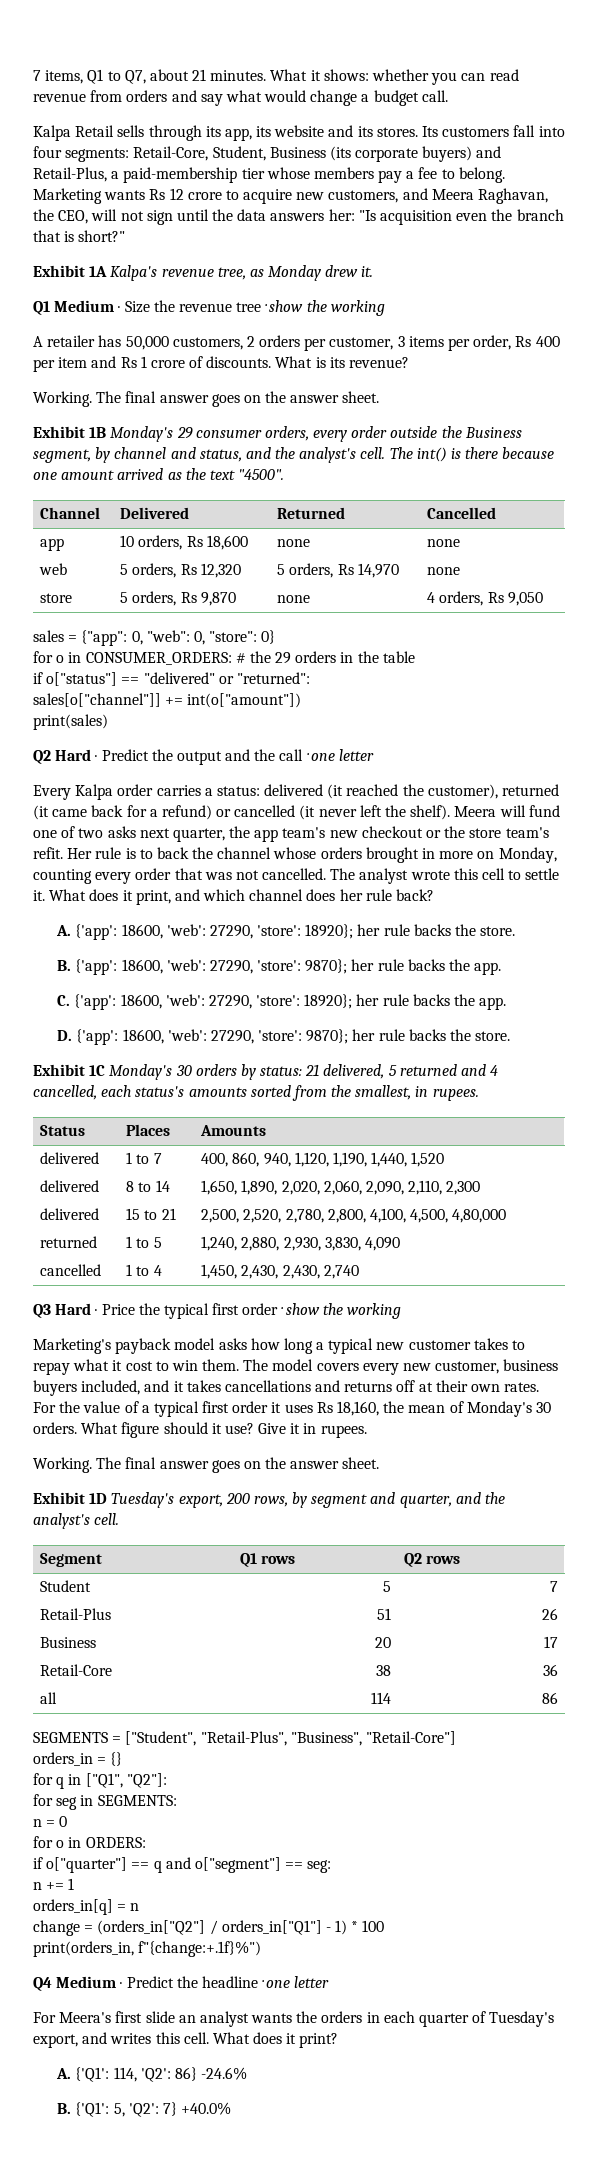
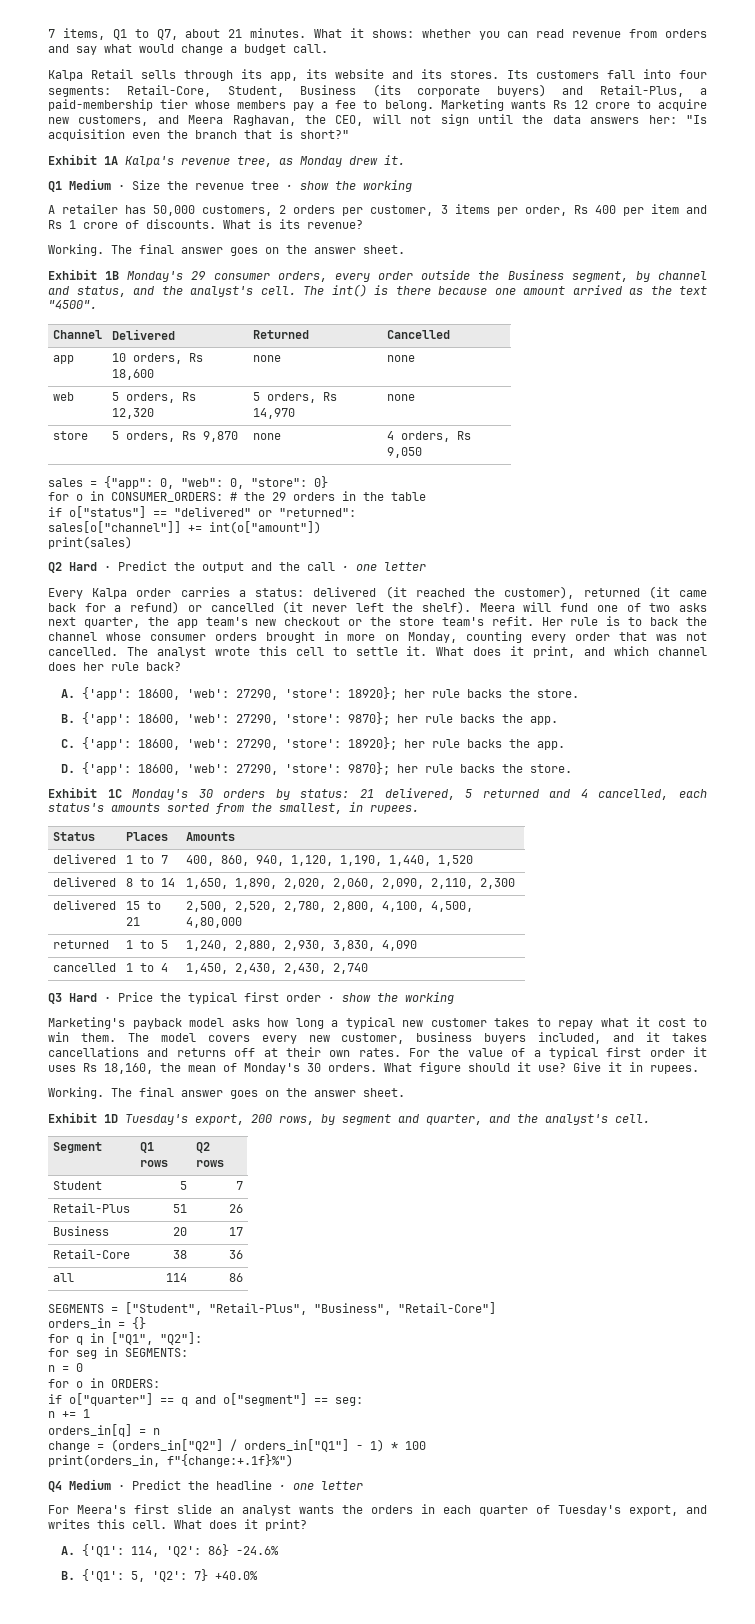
(317, 853) none -> [150,634,207,641] consumer

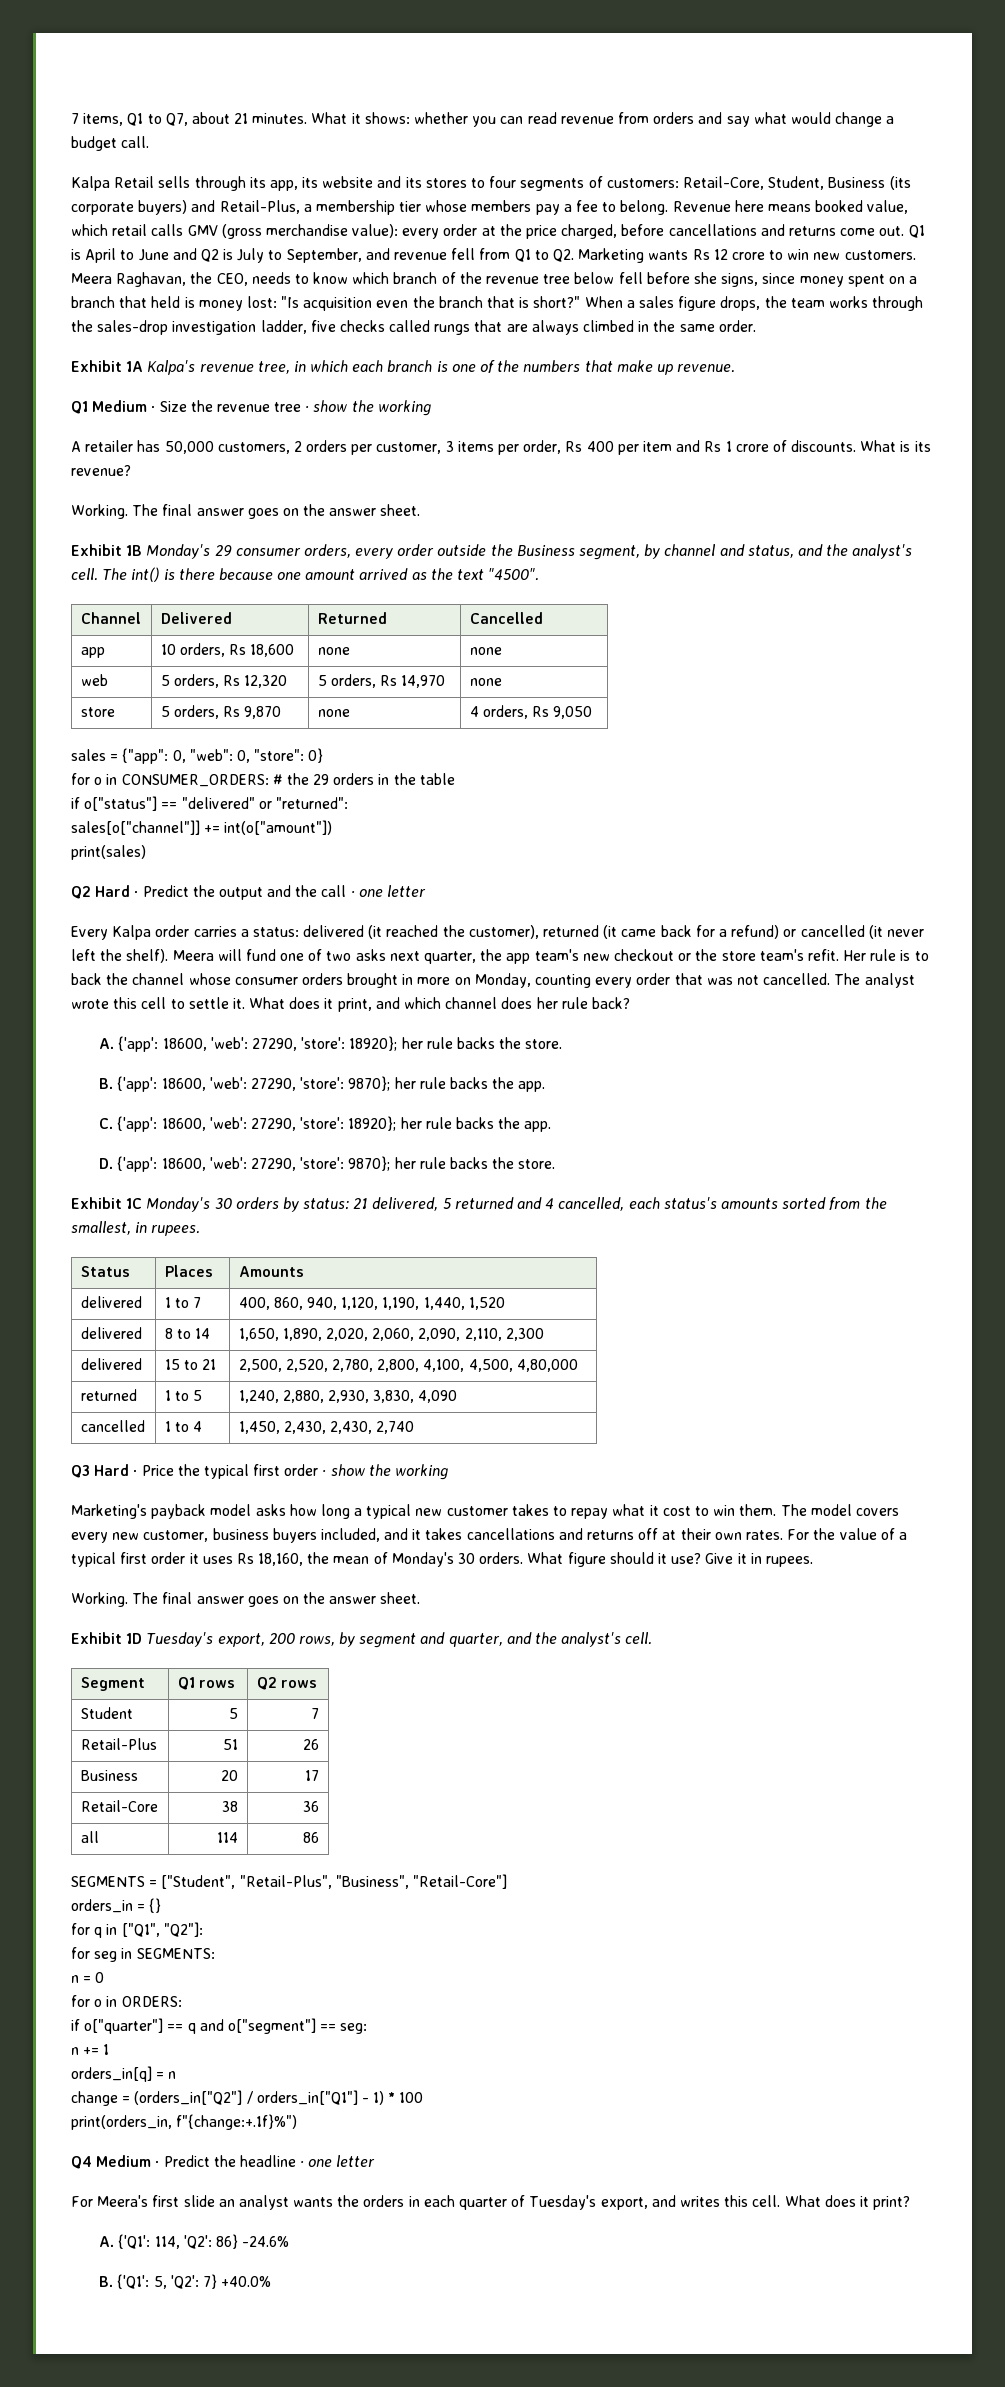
[450,69,707,79] [48,86,111,97] stores. Its customers fall into four segments: -> [425,176,679,191] stores to four segments of customers:
[48,99,153,111] paid-membership -> [315,200,395,215] membership
(434, 105) none -> [672,200,909,214] [71,224,925,239] [71,248,574,263] Revenue here means booked value, which retail calls GMV (gross merchandise value): every order at the price charged, before cancellations and returns come out. Q1 is April to June and Q2 is July to September, and revenue fell from Q1 to Q2.
[658,99,708,111] [48,114,677,126] acquire new customers, and Meera Raghavan, the CEO, will not sign until the data answers her: -> [787,249,916,260] [71,272,918,287] [71,296,277,311] win new customers. Meera Raghavan, the CEO, needs to know which branch of the revenue tree below fell before she signs, since money spent on a branch that held is money lost:
(349, 134) none -> [584,296,924,311] [71,320,756,335] When a sales figure drops, the team works through the sales-drop investigation ladder, five checks called rungs that are always climbed in the same order.
[279,155,405,167] as Monday drew it. -> [293,360,736,375] in which each branch is one of the numbers that make up revenue.

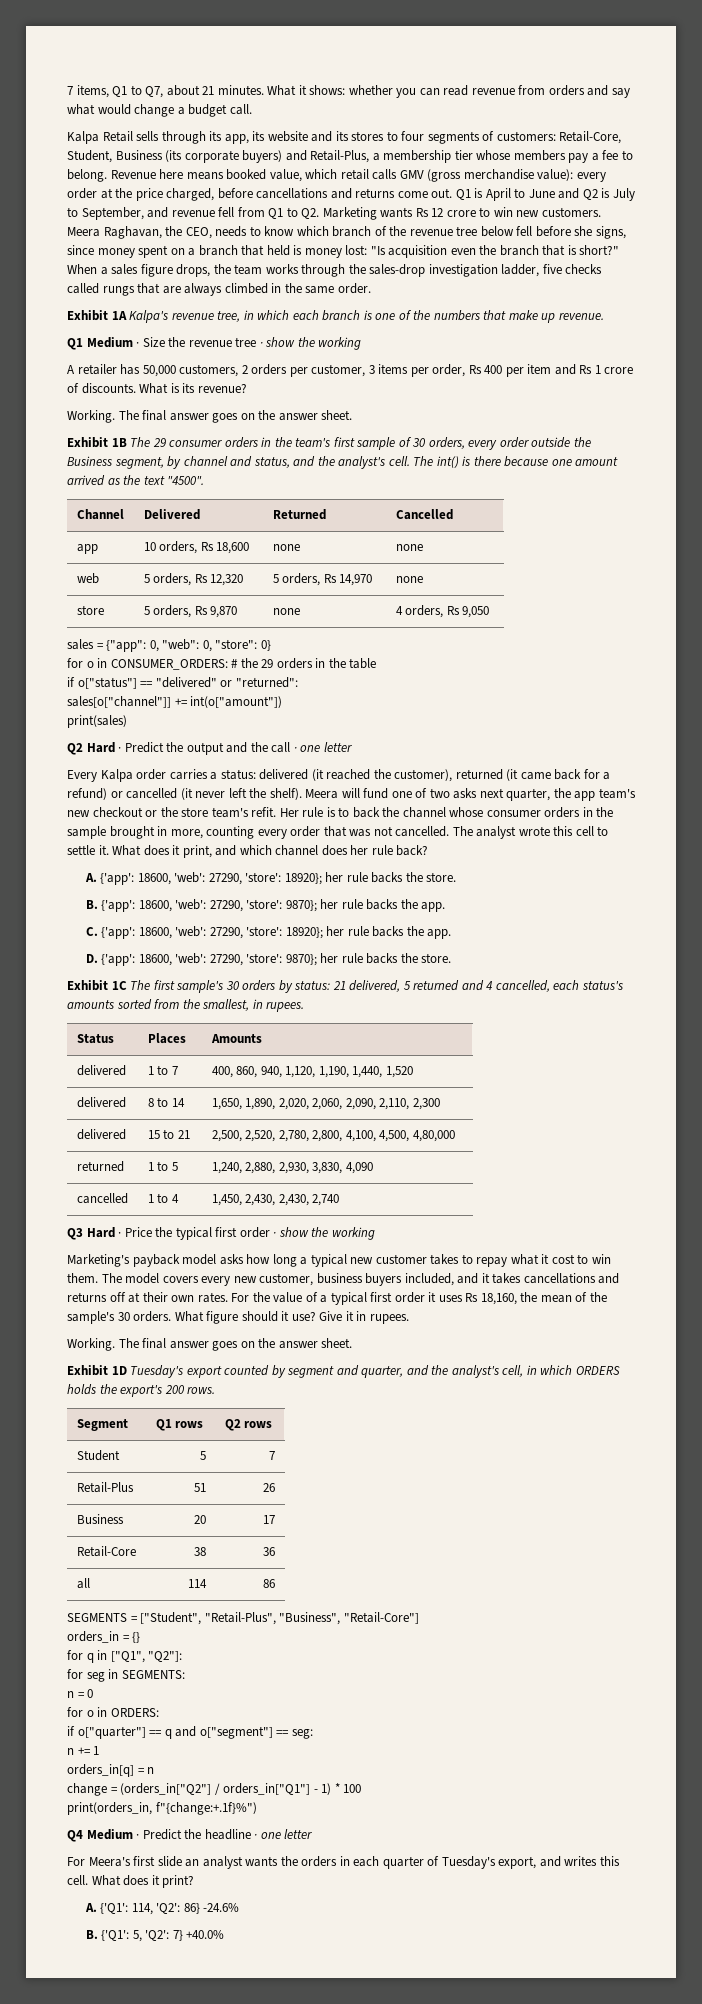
[146,544,211,559] Monday's -> [130,437,151,447] The
(301, 552) none -> [224,437,426,450] orders in the team's first sample of 30
[347,973,531,988] brought in more on Monday, -> [582,807,614,817] [67,826,203,839] in the sample brought in more,
[146,1197,211,1212] Monday's -> [130,980,224,993] The first sample's
[391,1552,454,1567] Monday's -> [589,1292,607,1302] [67,1311,115,1324] the sample's
[217,1633,335,1647] export, 200 rows, -> [186,1365,270,1378] export counted
[625,1632,653,1645] cell. -> [502,1365,620,1377] [67,1384,216,1397] cell, in which ORDERS holds the export's 200 rows.

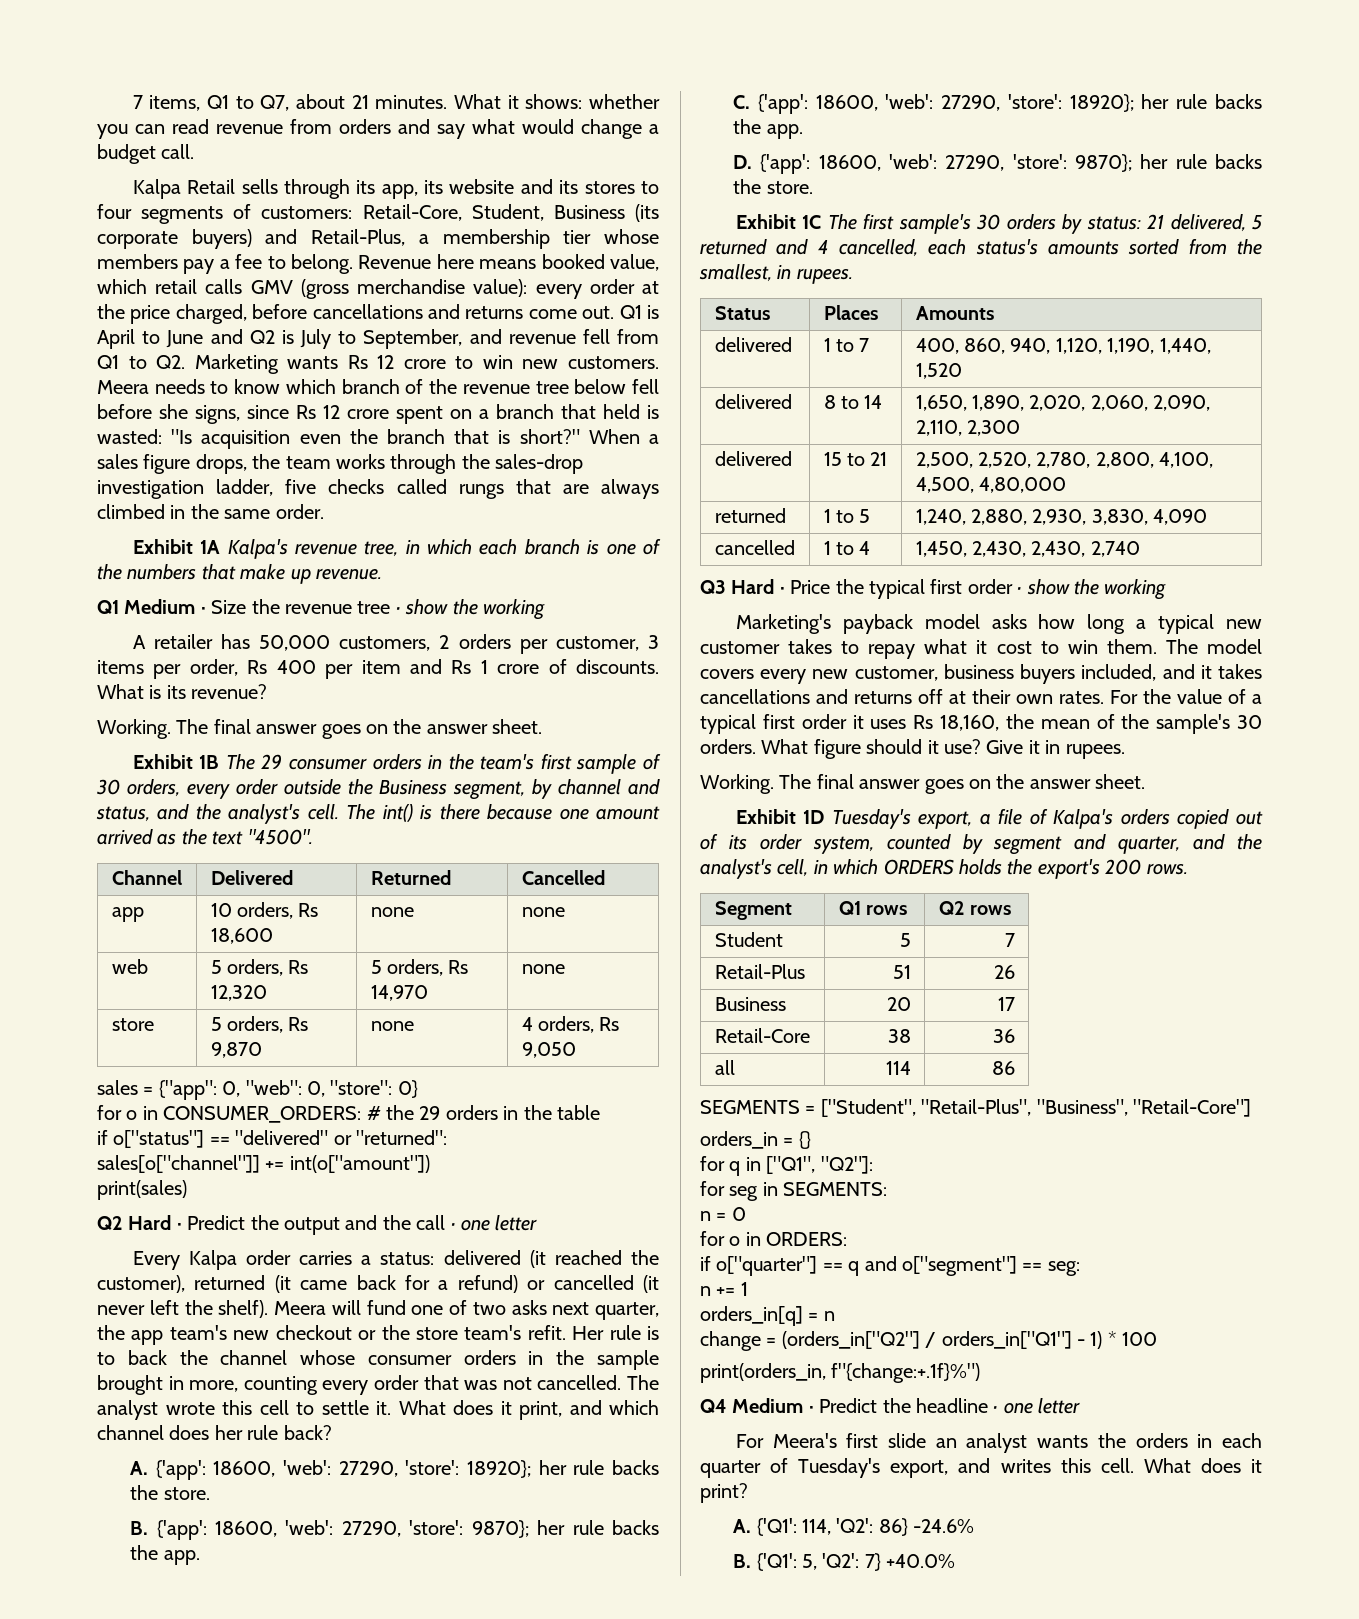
[103,226,212,239] Raghavan, the CEO, -> (149, 387) none
[97,248,135,258] money -> [296,405,389,419] Rs 12 crore
[304,245,368,258] money lost: -> [97,429,162,444] wasted:
[186,1366,222,1378] export -> [918,809,1263,829] [700,834,874,854] export, a file of Kalpa's orders copied out of its order system,

